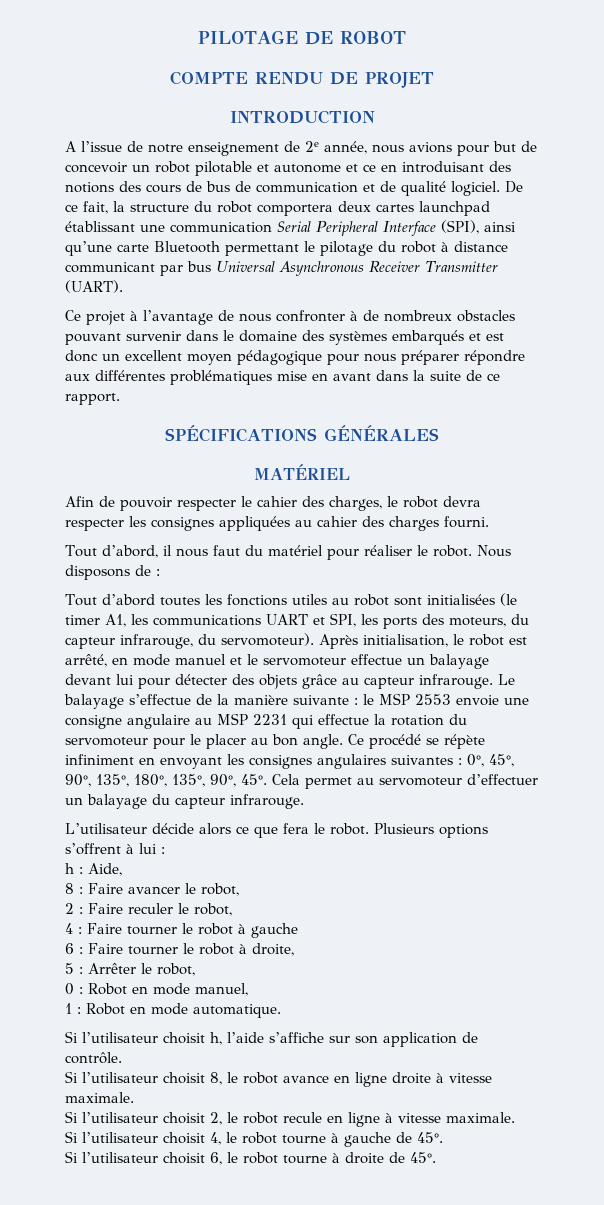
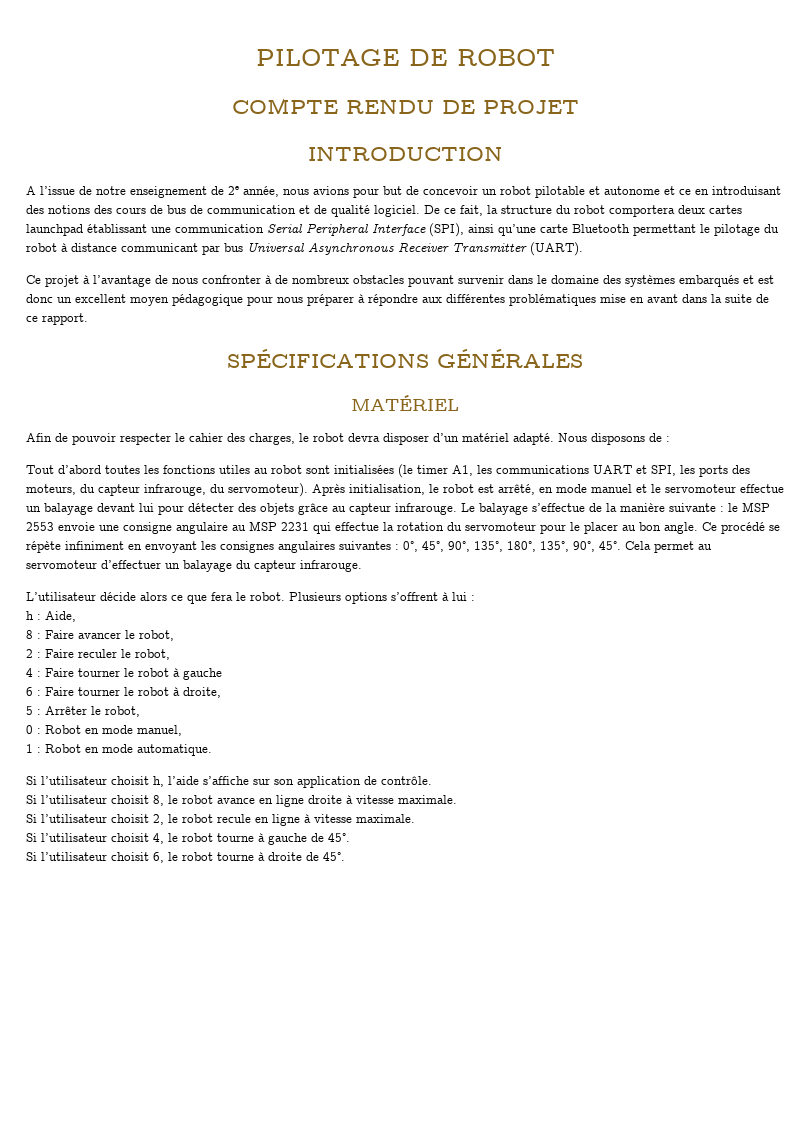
(459, 357) none -> [358,294,365,303] à
[65,516,489,531] [65,545,472,560] respecter les consignes appliquées au cahier des charges fourni. // Tout d’abord, il nous faut du matériel pour réaliser le robot. -> [383,433,554,445] disposer d’un matériel adapté.

